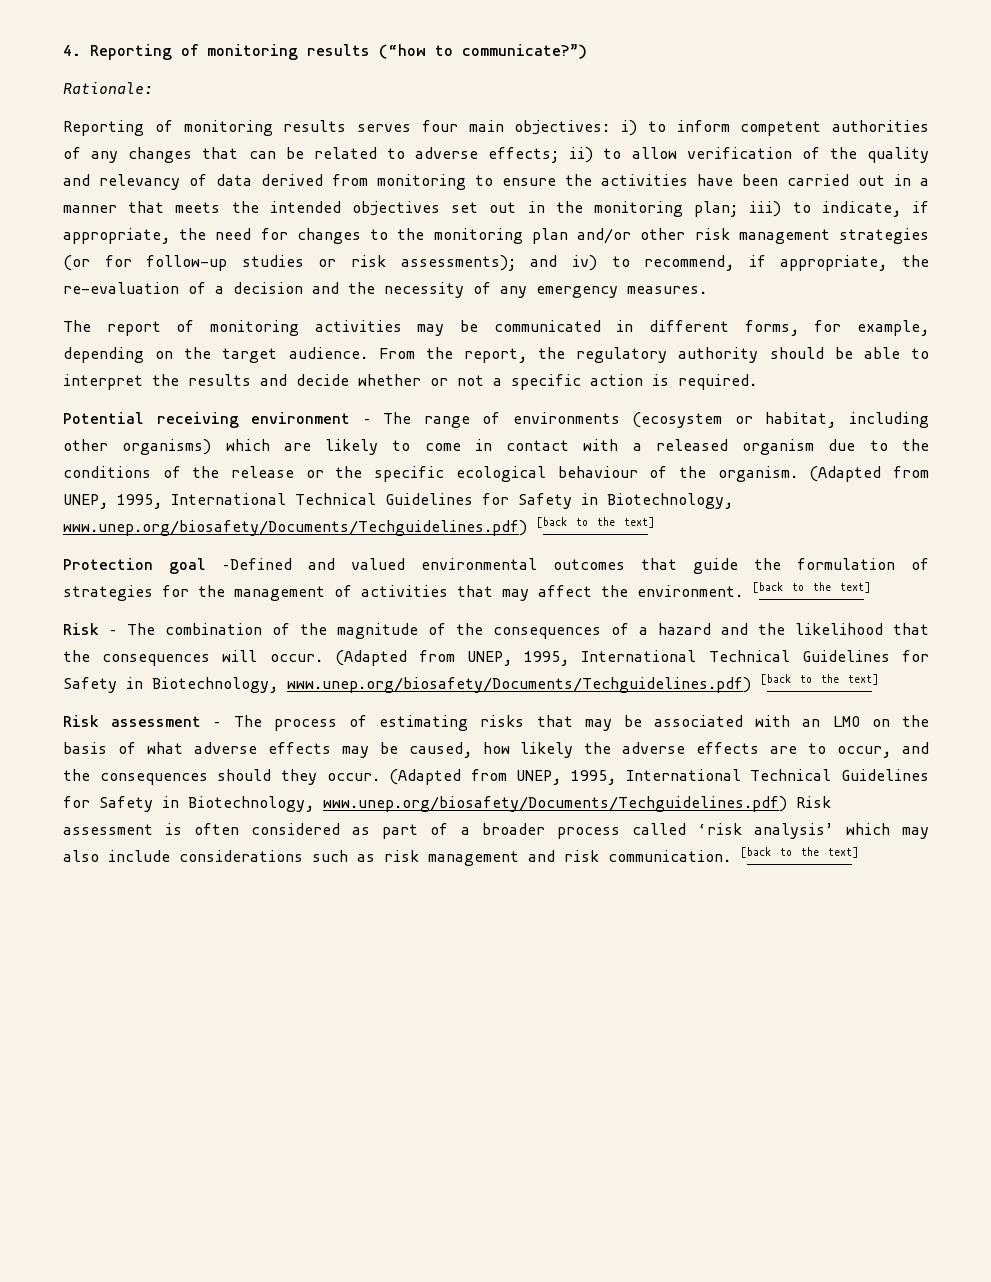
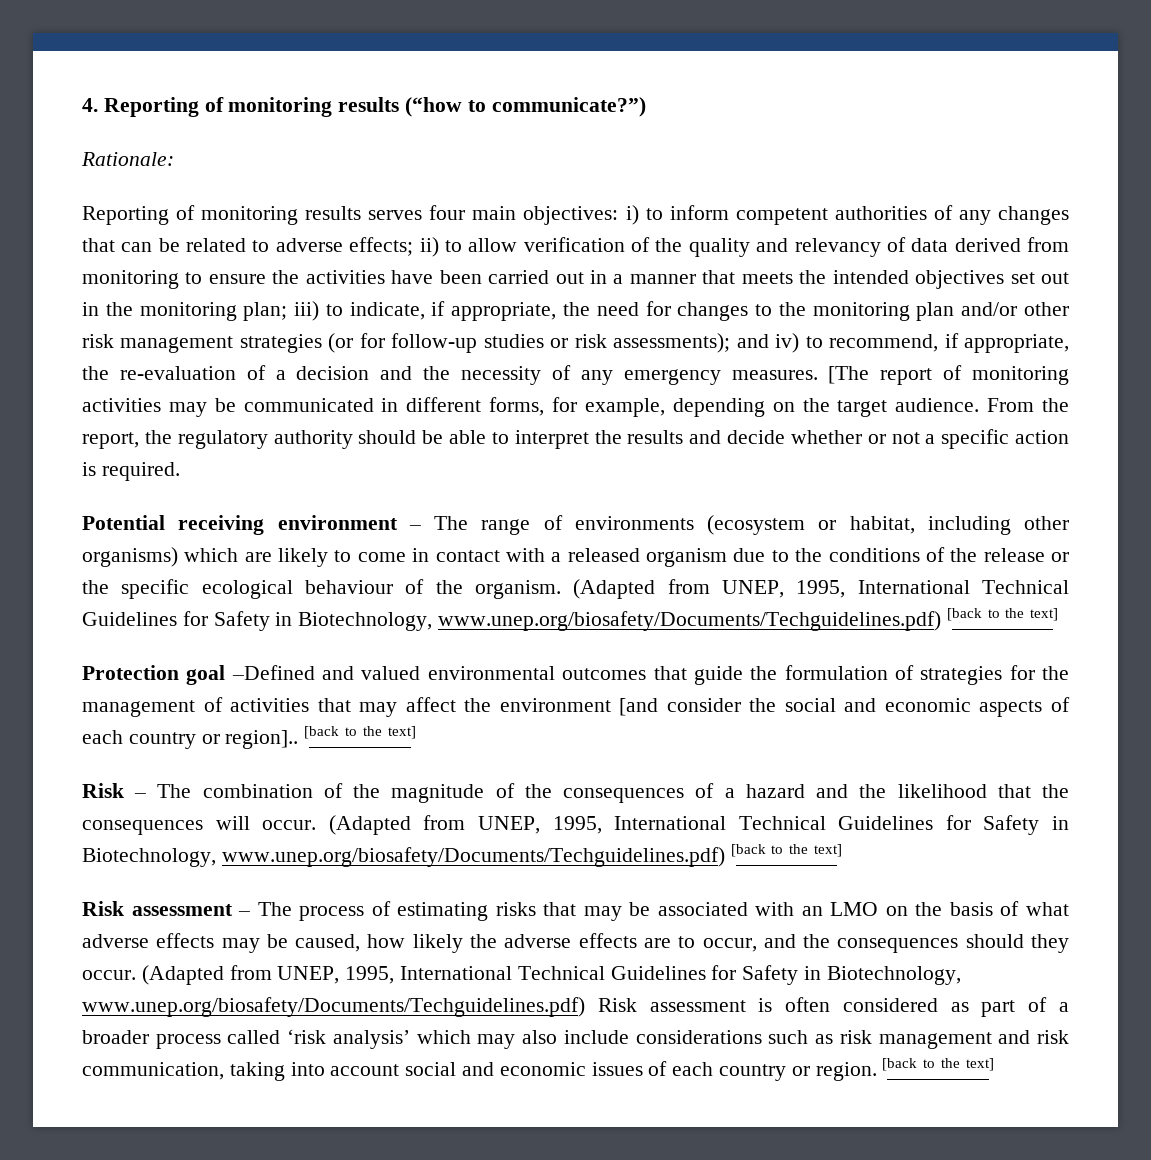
[63,320,91,332] // The -> [828,366,870,384] [The
[637,585,743,597] environment. -> [499,697,1070,717] [82,730,299,749] environment [and consider the social and economic aspects of each country or region]..
[608,850,731,862] communication. -> [82,1061,877,1081] communication, taking into account social and economic issues of each country or region.

